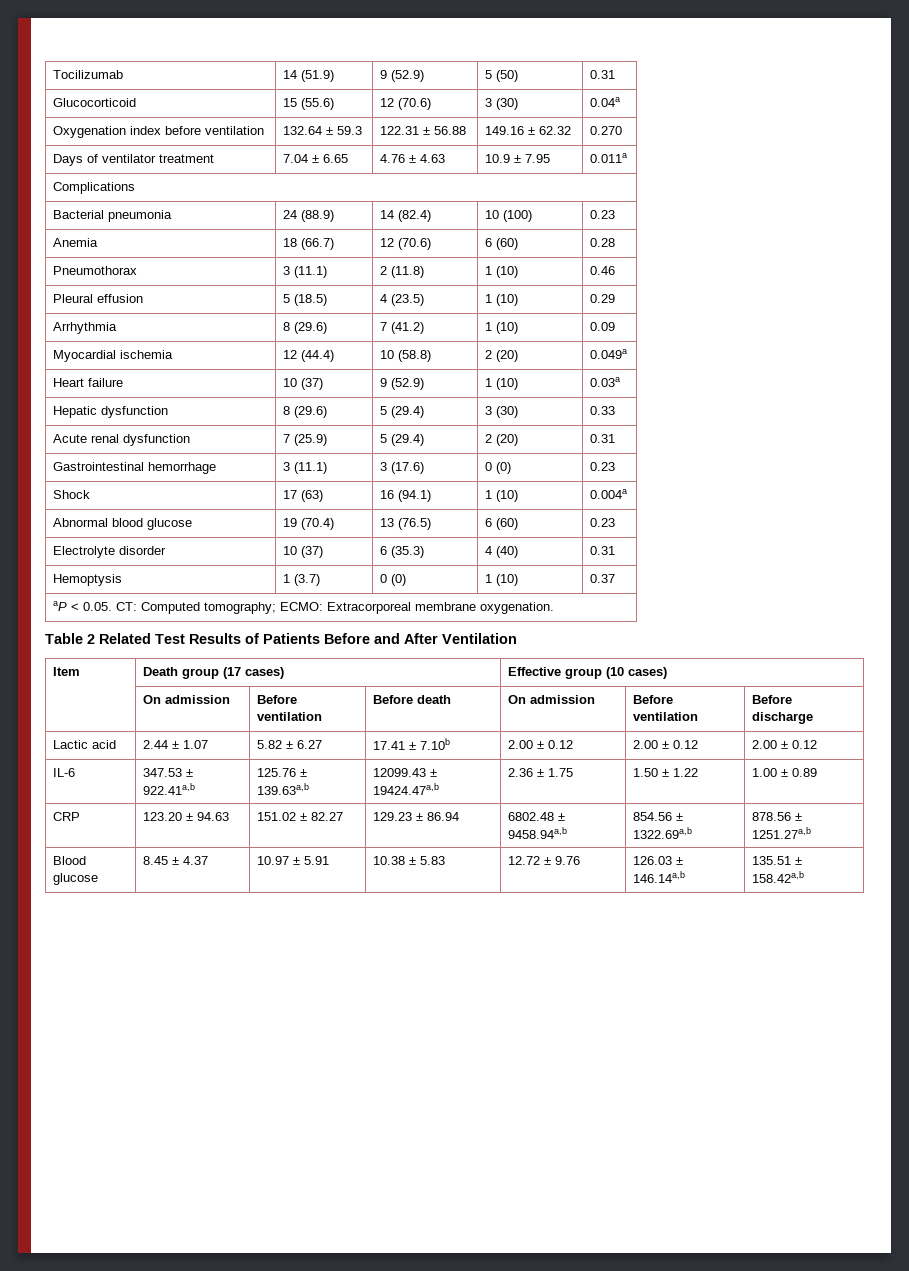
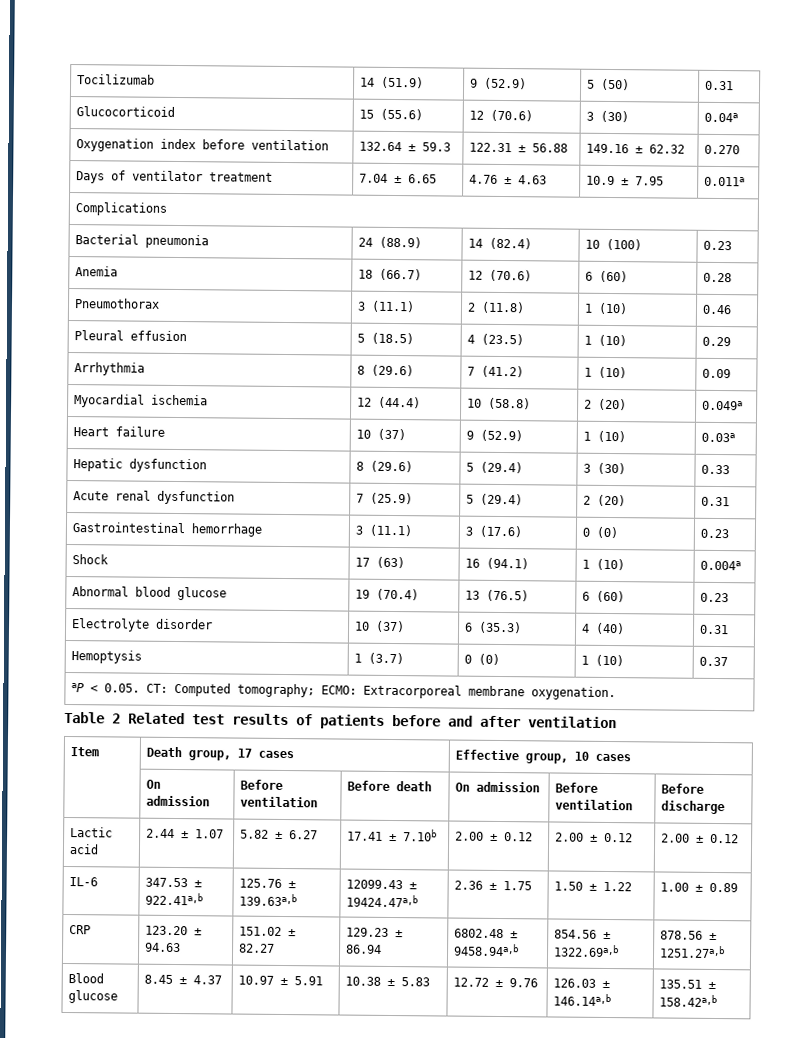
[155,633,517,644] [53,667,81,676] [143,667,285,679] [508,667,668,679] Test Results of Patients Before and After Ventilation // Item | Death group (17 cases) | Effective group (10 cases) -> [192,713,617,729] [70,747,100,757] [146,746,295,761] [455,749,632,764] test results of patients before and after ventilation // Item | Death group, 17 cases | Effective group, 10 cases

